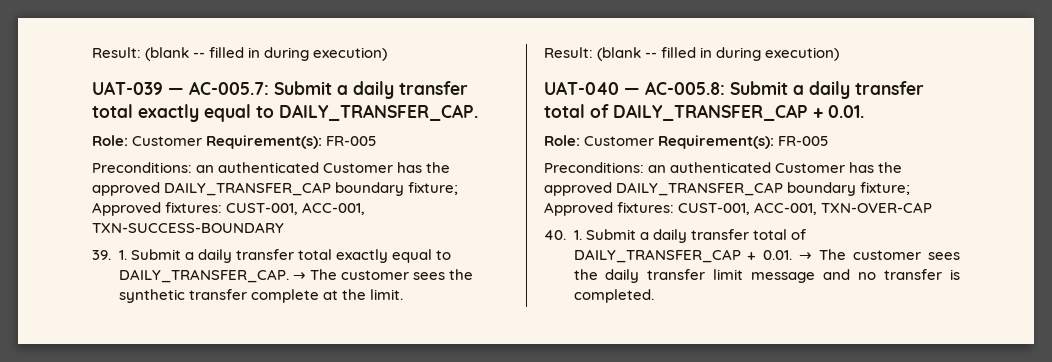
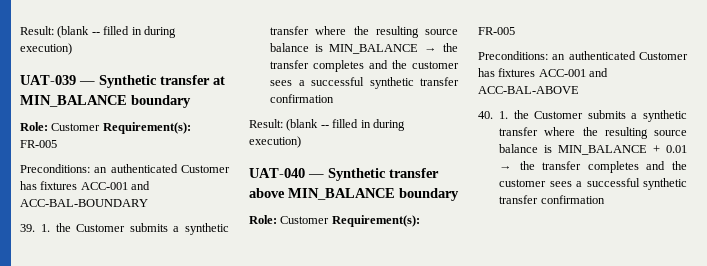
[189,81,468,99] [92,104,478,122] [92,135,378,149] [92,162,451,173] [92,182,459,196] [92,202,366,216] [92,222,284,233] [92,249,451,263] [118,269,473,283] [118,289,403,303] AC-005.7: Submit a daily transfer total exactly equal to DAILY_TRANSFER_CAP. // Role: Customer Requirement(s): FR-005 // Preconditions: an authenticated Customer has the approved DAILY_TRANSFER_CAP boundary fixture; Approved fixtures: CUST-001, ACC-001, TXN-SUCCESS-BOUNDARY // 39. 1. Submit a daily transfer total exactly equal to DAILY_TRANSFER_CAP. → The customer sees the synthetic transfer complete at the limit. -> [99,75,225,88] [20,95,191,108] [20,122,191,134] [20,140,57,148] [20,164,230,173] [20,181,151,190] [20,199,148,207] [20,223,229,235] [270,26,458,38] [270,43,458,54] [270,60,459,72] [270,77,459,89] [270,94,335,103] Synthetic transfer at MIN_BALANCE boundary // Role: Customer Requirement(s): FR-005 // Preconditions: an authenticated Customer has fixtures ACC-001 and ACC-BAL-BOUNDARY // 39. 1. the Customer submits a synthetic transfer where the resulting source balance is MIN_BALANCE → the transfer completes and the customer sees a successful synthetic transfer confirmation
[645,81,924,99] [544,104,864,121] [544,135,830,149] [544,162,903,173] [544,182,911,196] [544,202,933,216] [544,229,806,243] [573,249,960,263] [573,269,960,283] [573,289,654,303] AC-005.8: Submit a daily transfer total of DAILY_TRANSFER_CAP + 0.01. // Role: Customer Requirement(s): FR-005 // Preconditions: an authenticated Customer has the approved DAILY_TRANSFER_CAP boundary fixture; Approved fixtures: CUST-001, ACC-001, TXN-OVER-CAP // 40. 1. Submit a daily transfer total of DAILY_TRANSFER_CAP + 0.01. → The customer sees the daily transfer limit message and no transfer is completed. -> [328,168,439,181] [249,188,459,201] [249,215,420,227] [478,27,515,35] [478,51,688,60] [478,68,609,77] [478,86,579,94] [478,110,687,122] [499,127,687,139] [499,144,687,155] [499,161,687,173] [499,178,687,190] [499,195,605,204] Synthetic transfer above MIN_BALANCE boundary // Role: Customer Requirement(s): FR-005 // Preconditions: an authenticated Customer has fixtures ACC-001 and ACC-BAL-ABOVE // 40. 1. the Customer submits a synthetic transfer where the resulting source balance is MIN_BALANCE + 0.01 → the transfer completes and the customer sees a successful synthetic transfer confirmation

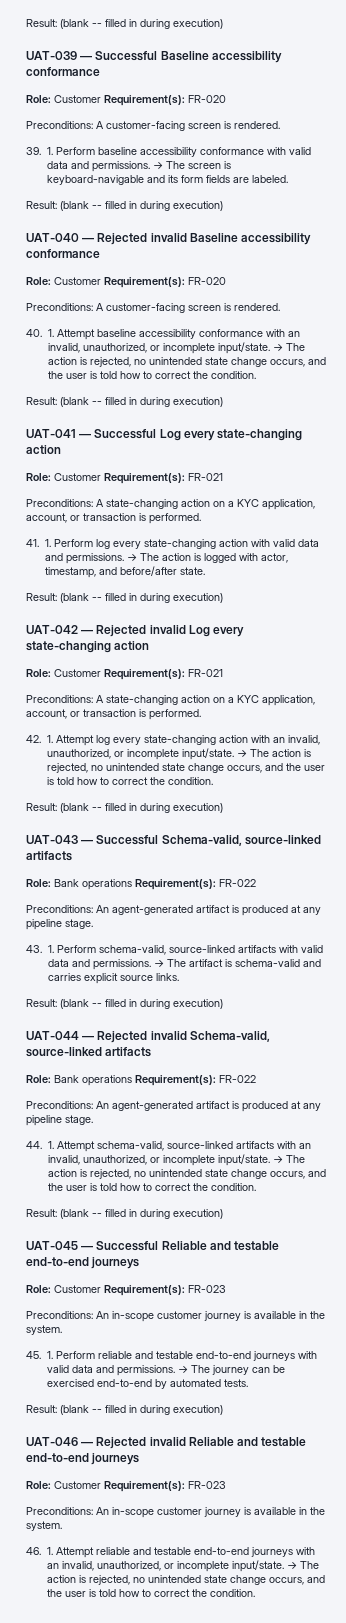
[99,75,225,88] [20,95,191,108] [20,122,191,134] [20,140,57,148] [20,164,230,173] [20,181,151,190] [20,199,148,207] [20,223,229,235] [270,26,458,38] [270,43,458,54] [270,60,459,72] [270,77,459,89] [270,94,335,103] Synthetic transfer at MIN_BALANCE boundary // Role: Customer Requirement(s): FR-005 // Preconditions: an authenticated Customer has fixtures ACC-001 and ACC-BAL-BOUNDARY // 39. 1. the Customer submits a synthetic transfer where the resulting source balance is MIN_BALANCE → the transfer completes and the customer sees a successful synthetic transfer confirmation -> [95,51,282,63] [26,67,100,76] [26,95,226,106] [26,121,280,131] [26,147,311,157] [46,161,231,172] [46,175,288,185] Successful Baseline accessibility conformance // Role: Customer Requirement(s): FR-020 // Preconditions: A customer-facing screen is rendered. // 39. 1. Perform baseline accessibility conformance with valid data and permissions. → The screen is keyboard-navigable and its form fields are labeled.
[328,168,439,181] [249,188,459,201] [249,215,420,227] [478,27,515,35] [478,51,688,60] [478,68,609,77] [478,86,579,94] [478,110,687,122] [499,127,687,139] [499,144,687,155] [499,161,687,173] [499,178,687,190] [499,195,605,204] Synthetic transfer above MIN_BALANCE boundary // Role: Customer Requirement(s): FR-005 // Preconditions: an authenticated Customer has fixtures ACC-001 and ACC-BAL-ABOVE // 40. 1. the Customer submits a synthetic transfer where the resulting source balance is MIN_BALANCE + 0.01 → the transfer completes and the customer sees a successful synthetic transfer confirmation -> [97,233,312,245] [26,249,100,258] [26,277,226,288] [26,303,280,313] [26,329,300,340] [47,342,305,354] [47,357,326,367] [47,371,256,379] [26,397,223,407] [26,429,303,441] [26,445,61,454] [26,473,223,484] [26,499,315,510] [26,513,201,524] [26,539,319,549] [44,553,288,564] [44,566,205,578] [26,593,223,603] [26,625,245,637] [26,641,150,653] [26,669,223,680] [26,695,315,706] [26,709,201,720] [26,735,320,746] [46,748,311,760] [46,763,325,773] [46,777,213,785] [26,803,223,813] [26,835,321,846] [26,851,72,861] [26,879,256,890] [26,905,321,916] [26,919,93,930] [26,945,323,955] [47,959,321,970] [47,973,179,984] [26,999,223,1009] [26,1031,270,1043] [26,1047,152,1057] [26,1075,256,1086] [26,1101,321,1112] [26,1115,93,1126] [26,1141,311,1152] [47,1154,305,1166] [47,1169,326,1179] [47,1183,256,1191] [26,1209,223,1219] [26,1241,280,1251] [26,1257,140,1269] [26,1285,226,1296] [26,1311,325,1322] [26,1325,62,1335] [26,1351,317,1361] [46,1365,285,1376] [46,1379,248,1389] [26,1405,223,1415] [26,1437,307,1449] [26,1453,140,1465] [26,1481,226,1492] [26,1507,325,1518] [26,1521,62,1531] [26,1547,315,1558] [46,1560,319,1572] [46,1575,325,1585] [46,1589,255,1597] Rejected invalid Baseline accessibility conformance // Role: Customer Requirement(s): FR-020 // Preconditions: A customer-facing screen is rendered. // 40. 1. Attempt baseline accessibility conformance with an invalid, unauthorized, or incomplete input/state. → The action is rejected, no unintended state change occurs, and the user is told how to correct the condition. // Result: (blank -- filled in during execution) // UAT-041 — Successful Log every state-changing action // Role: Customer Requirement(s): FR-021 // Preconditions: A state-changing action on a KYC application, account, or transaction is performed. // 41. 1. Perform log every state-changing action with valid data and permissions. → The action is logged with actor, timestamp, and before/after state. // Result: (blank -- filled in during execution) // UAT-042 — Rejected invalid Log every state-changing action // Role: Customer Requirement(s): FR-021 // Preconditions: A state-changing action on a KYC application, account, or transaction is performed. // 42. 1. Attempt log every state-changing action with an invalid, unauthorized, or incomplete input/state. → The action is rejected, no unintended state change occurs, and the user is told how to correct the condition. // Result: (blank -- filled in during execution) // UAT-043 — Successful Schema-valid, source-linked artifacts // Role: Bank operations Requirement(s): FR-022 // Preconditions: An agent-generated artifact is produced at any pipeline stage. // 43. 1. Perform schema-valid, source-linked artifacts with valid data and permissions. → The artifact is schema-valid and carries explicit source links. // Result: (blank -- filled in during execution) // UAT-044 — Rejected invalid Schema-valid, source-linked artifacts // Role: Bank operations Requirement(s): FR-022 // Preconditions: An agent-generated artifact is produced at any pipeline stage. // 44. 1. Attempt schema-valid, source-linked artifacts with an invalid, unauthorized, or incomplete input/state. → The action is rejected, no unintended state change occurs, and the user is told how to correct the condition. // Result: (blank -- filled in during execution) // UAT-045 — Successful Reliable and testable end-to-end journeys // Role: Customer Requirement(s): FR-023 // Preconditions: An in-scope customer journey is available in the system. // 45. 1. Perform reliable and testable end-to-end journeys with valid data and permissions. → The journey can be exercised end-to-end by automated tests. // Result: (blank -- filled in during execution) // UAT-046 — Rejected invalid Reliable and testable end-to-end journeys // Role: Customer Requirement(s): FR-023 // Preconditions: An in-scope customer journey is available in the system. // 46. 1. Attempt reliable and testable end-to-end journeys with an invalid, unauthorized, or incomplete input/state. → The action is rejected, no unintended state change occurs, and the user is told how to correct the condition.

